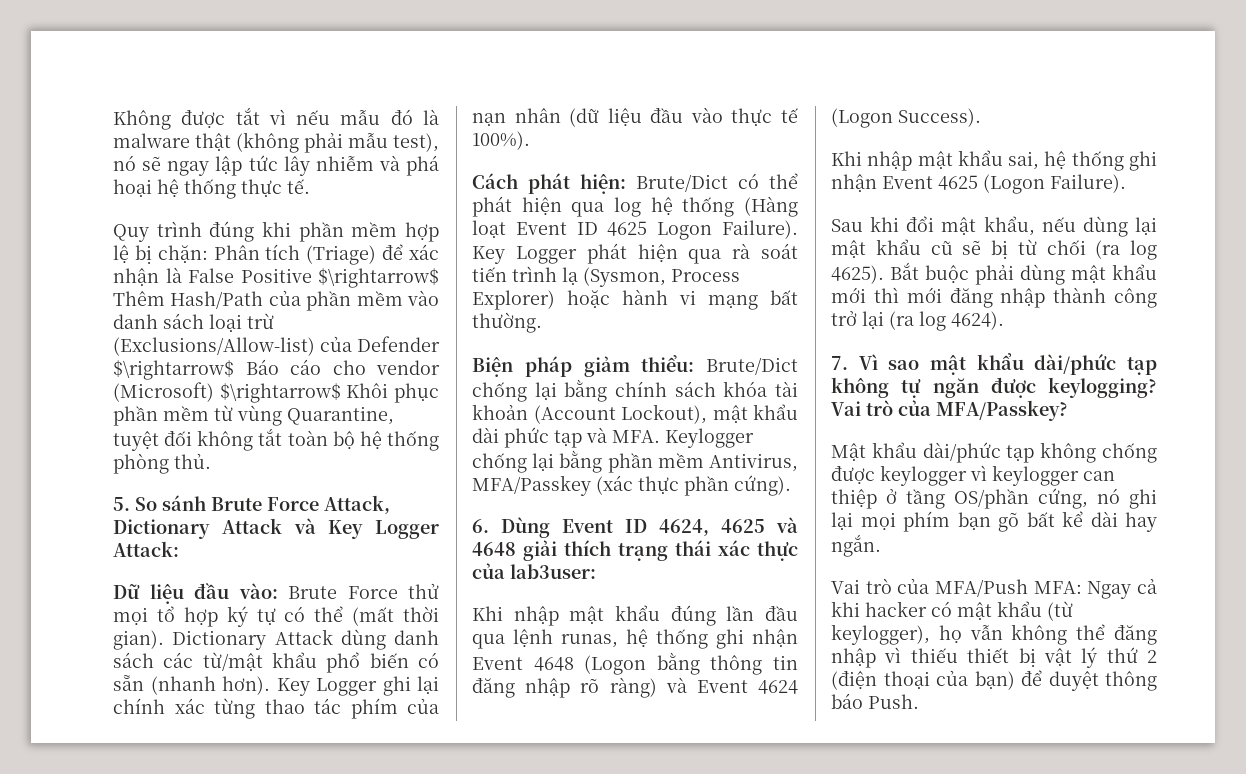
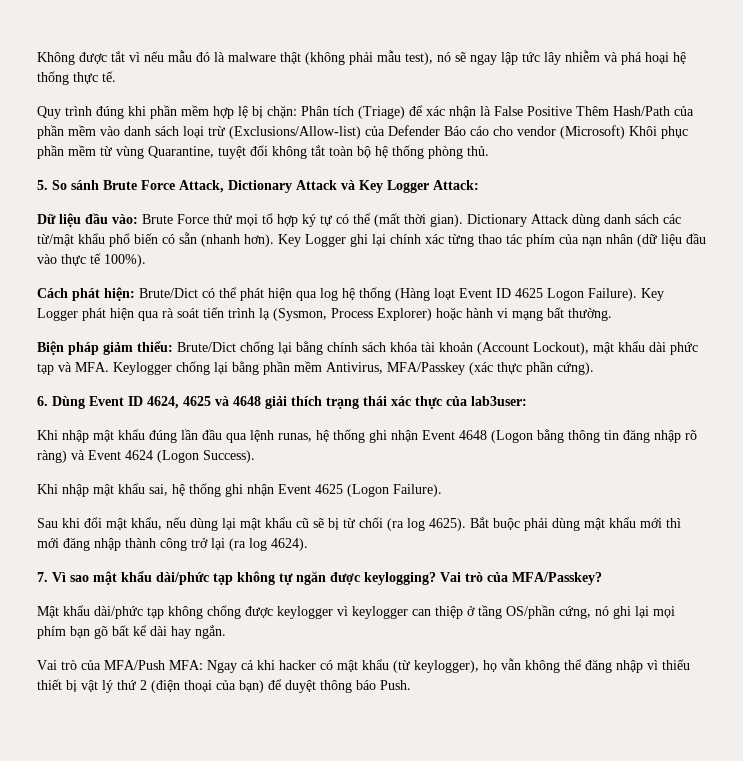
[318,268,439,288] $\rightarrow$ -> (572, 111) none
[113,360,234,380] $\rightarrow$ -> (440, 130) none
[219,383,341,403] $\rightarrow$ -> (625, 132) none

